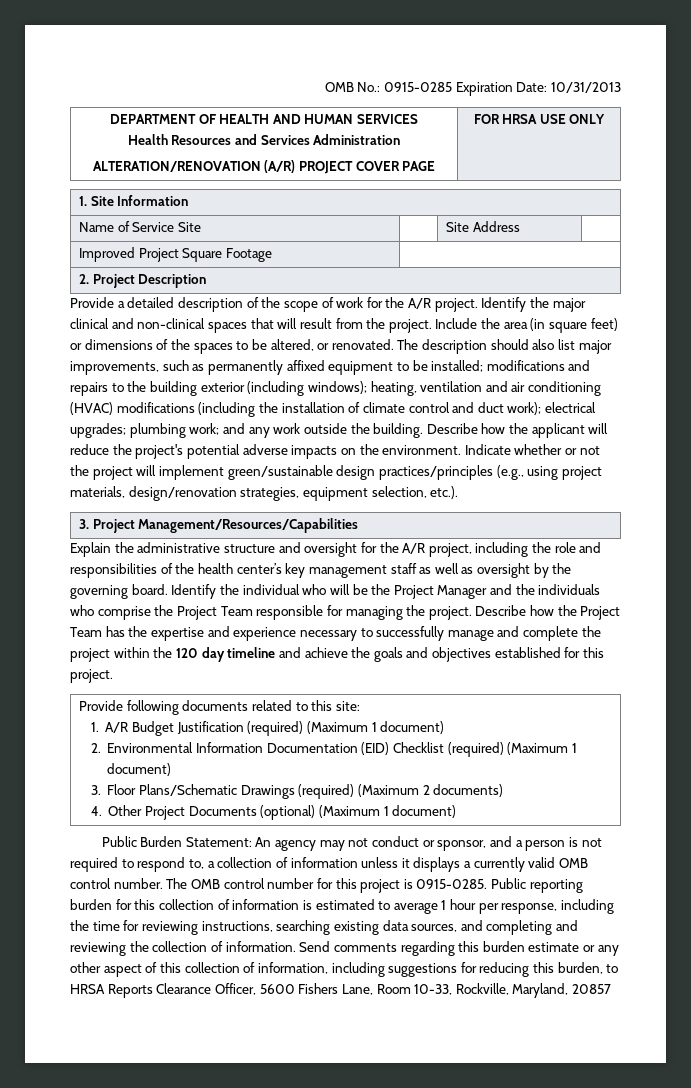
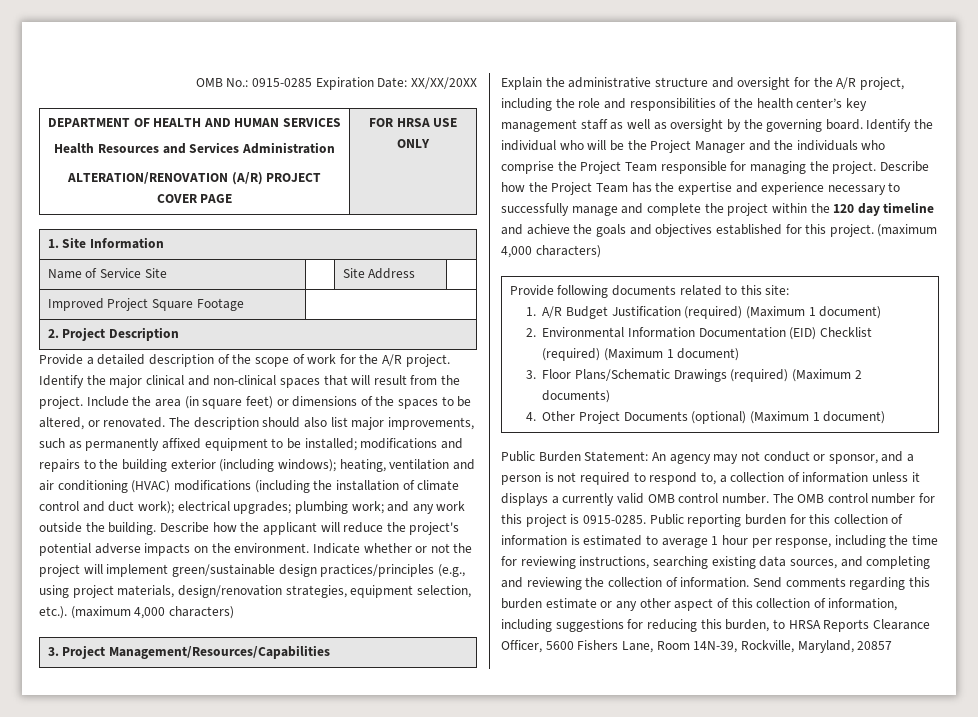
[550,82,621,93] 10/31/2013 -> [410,77,477,89] XX/XX/20XX
(459, 492) none -> [70,606,234,619] (maximum 4,000 characters)
(113, 676) none -> [877,224,938,237] [501,245,601,258] (maximum 4,000 characters)
[414,984,453,995] 10-33, -> [693,641,738,653] 14N-39,

